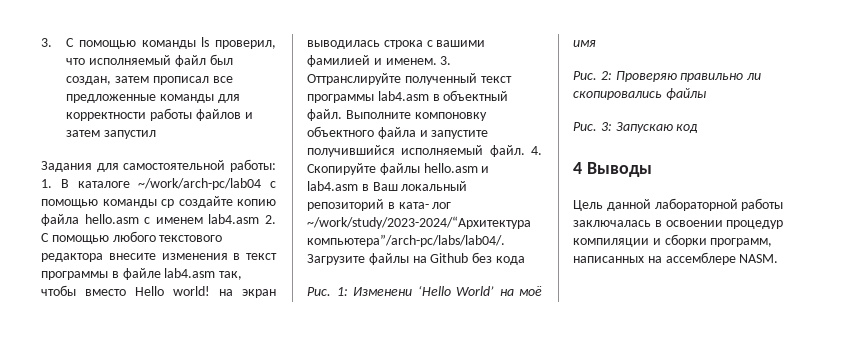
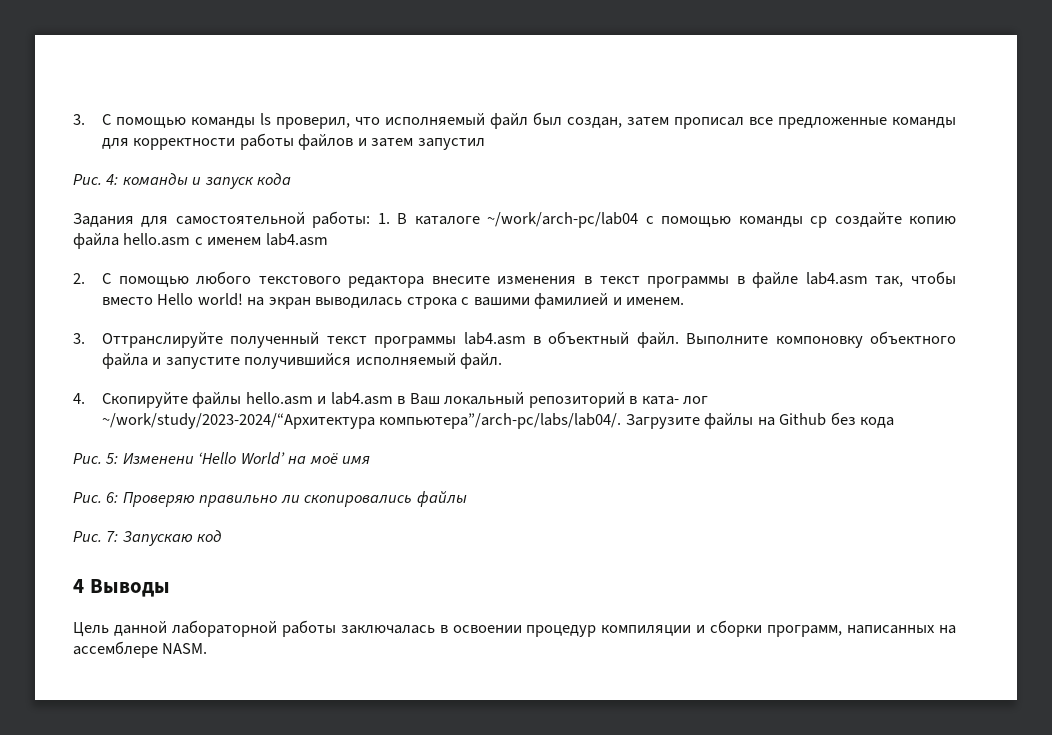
(157, 134) none -> [73,173,292,189] // Рис. 4: команды и запуск кода
(260, 219) none -> (328, 239) //
(437, 61) none -> (684, 301) //
(525, 151) none -> (503, 361) //
[336,287,348,296] 1: -> [106,453,119,464] 5:
[600,71,612,80] 2: -> [106,492,119,503] 6:
[600,122,612,131] 3: -> [106,531,119,542] 7:

